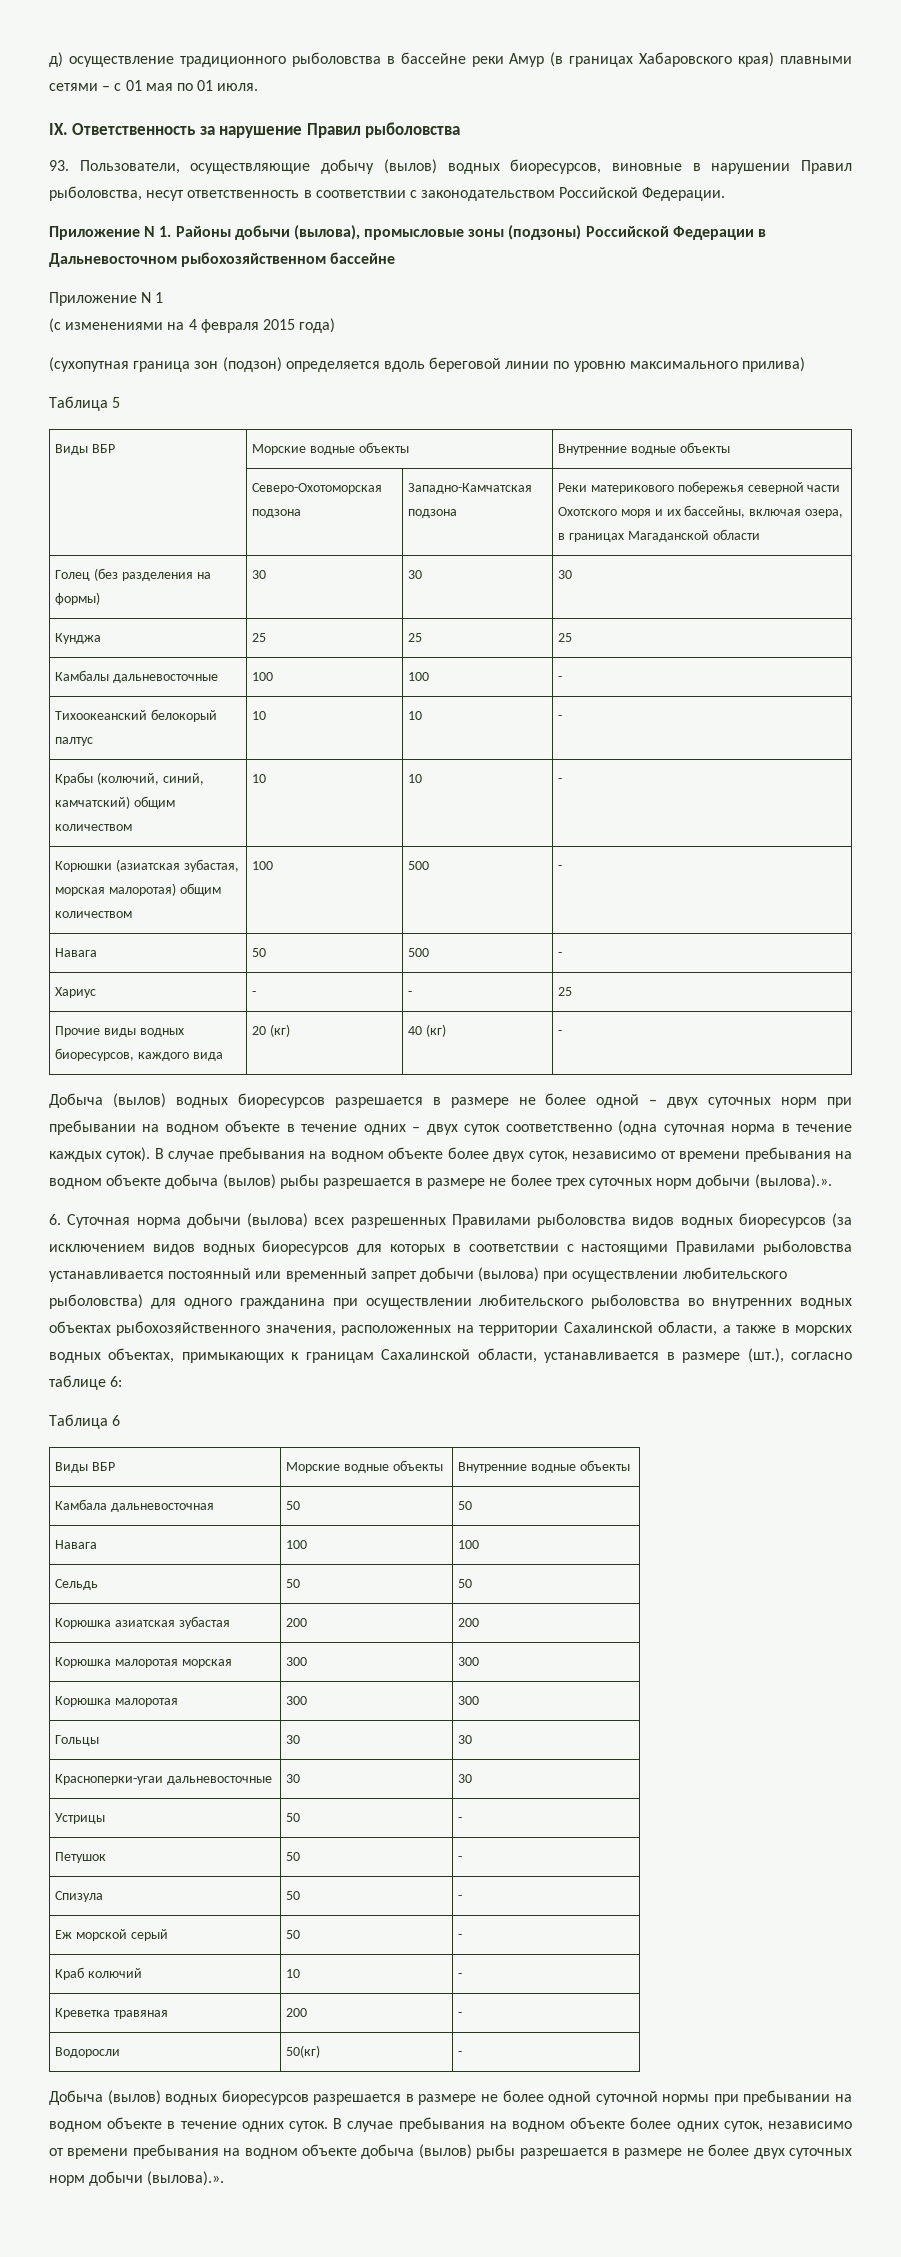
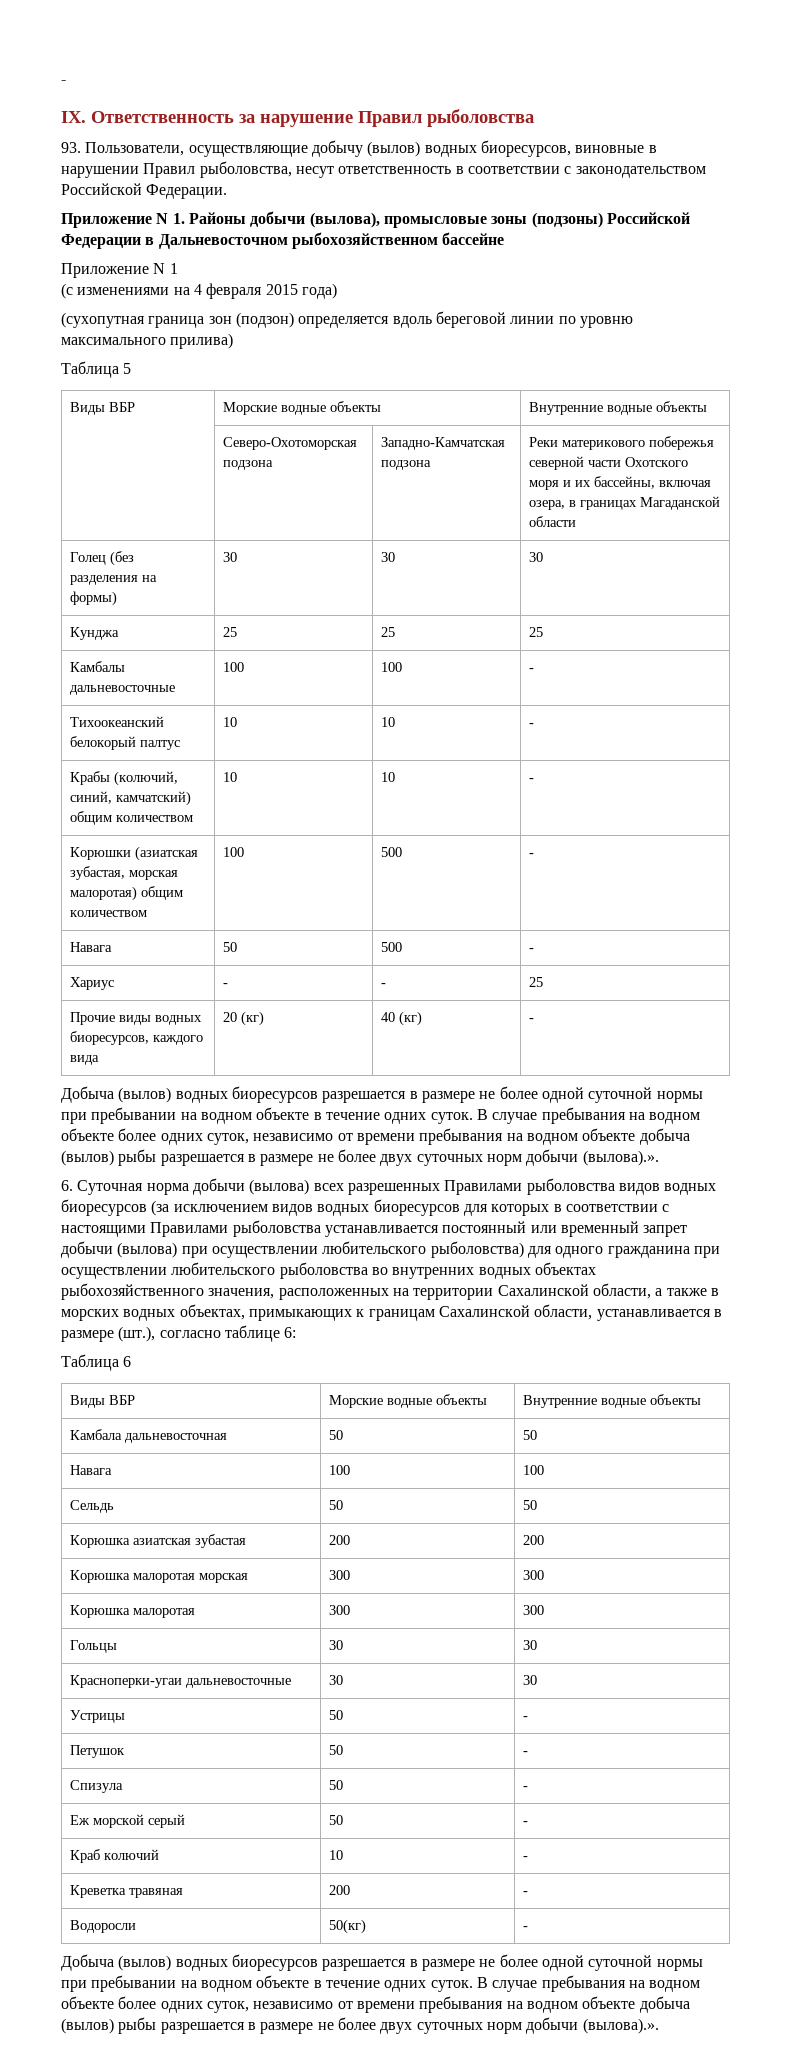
[49,52,852,67] [49,80,259,91] д) осуществление традиционного рыболовства в бассейне реки Амур (в границах Хабаровского края) плавными сетями – с 01 мая по 01 июля. -> [61,80,66,84] -
[649,1097,853,1108] [49,1120,853,1135] [49,1147,525,1162] – двух суточных норм при пребывании на водном объекте в течение одних – двух суток соответственно (одна суточная норма в течение каждых суток). В случае пребывания на водном объекте более двух -> [588,1087,703,1103] [61,1107,701,1124] [61,1128,203,1145] суточной нормы при пребывании на водном объекте в течение одних суток. В случае пребывания на водном объекте более одних
[555,1178,585,1189] трех -> [380,1154,413,1166] двух

